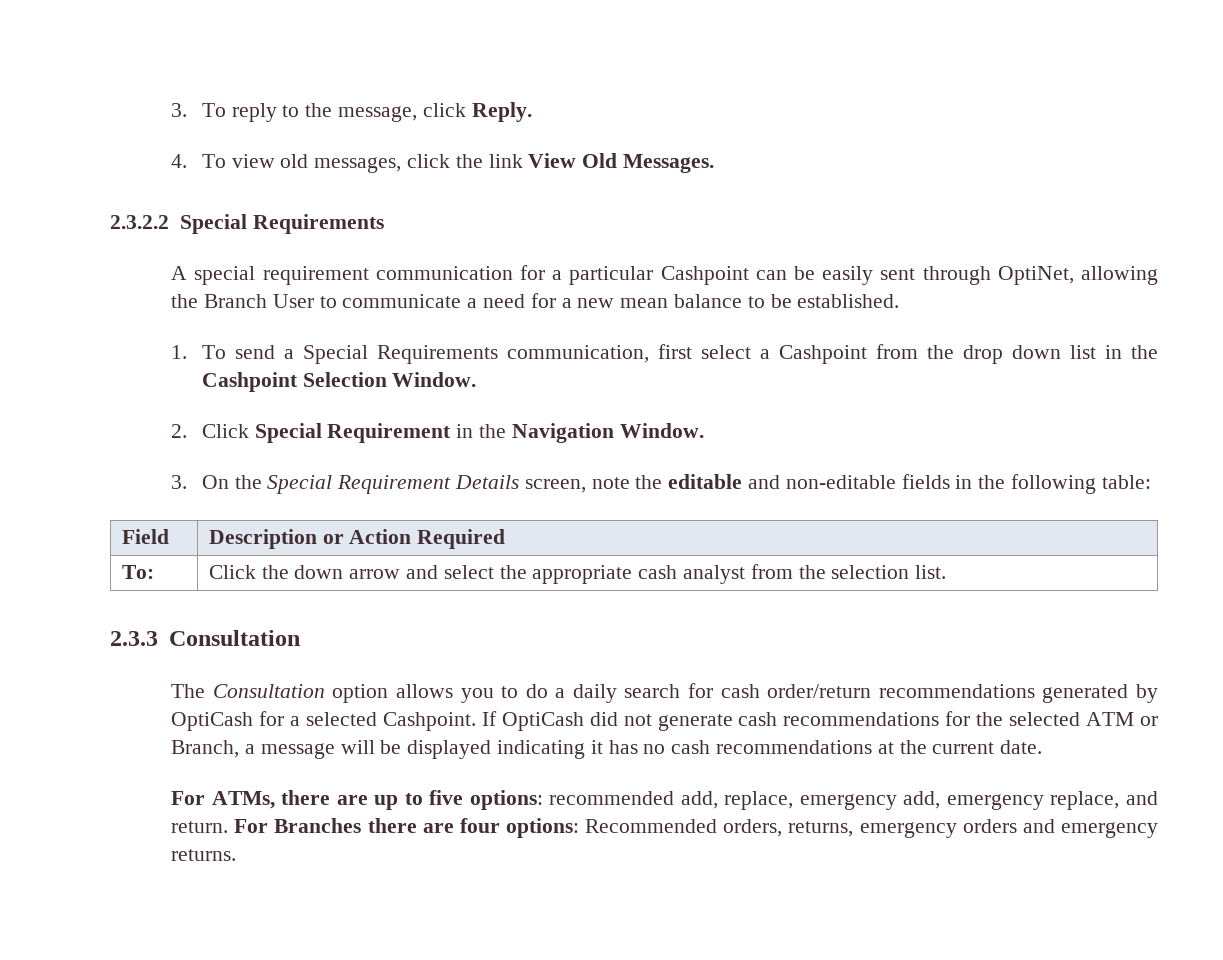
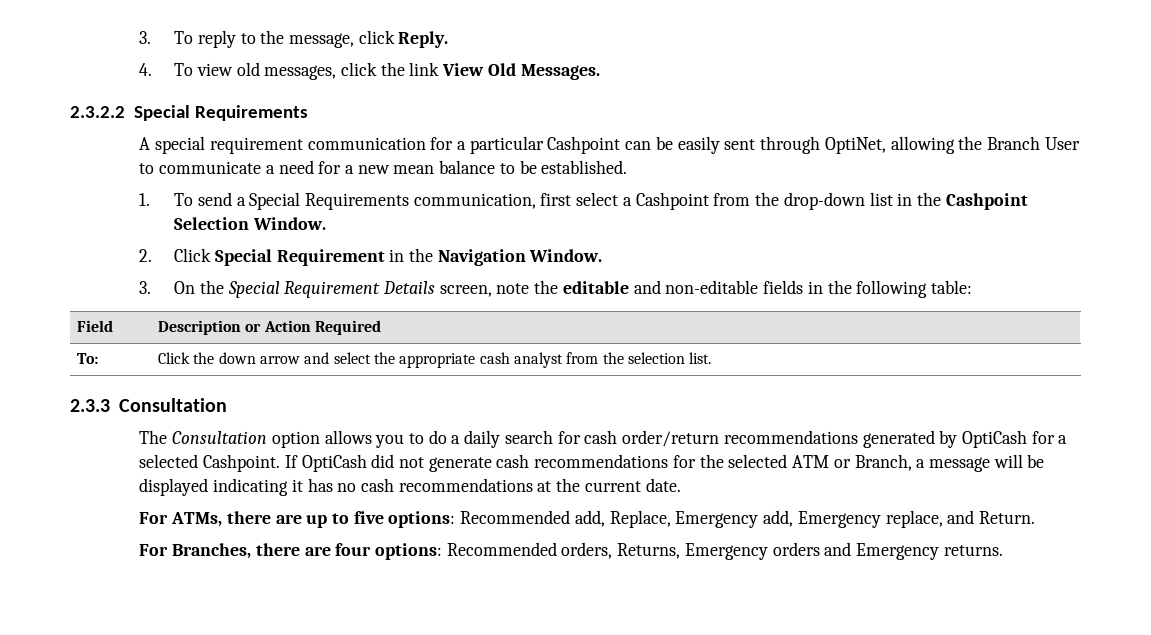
[962,345,1061,364] drop down -> [783,192,865,210] drop-down
[549,791,1159,810] [171,818,362,833] recommended add, replace, emergency add, emergency replace, and return. For Branches -> [460,510,1035,528] [139,543,252,559] Recommended add, Replace, Emergency add, Emergency replace, and Return. // For Branches,
[788,821,957,838] returns, emergency -> [617,543,768,560] Returns, Emergency
[1060,822,1158,838] emergency -> [856,543,940,560] Emergency

